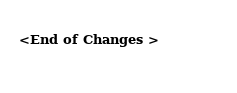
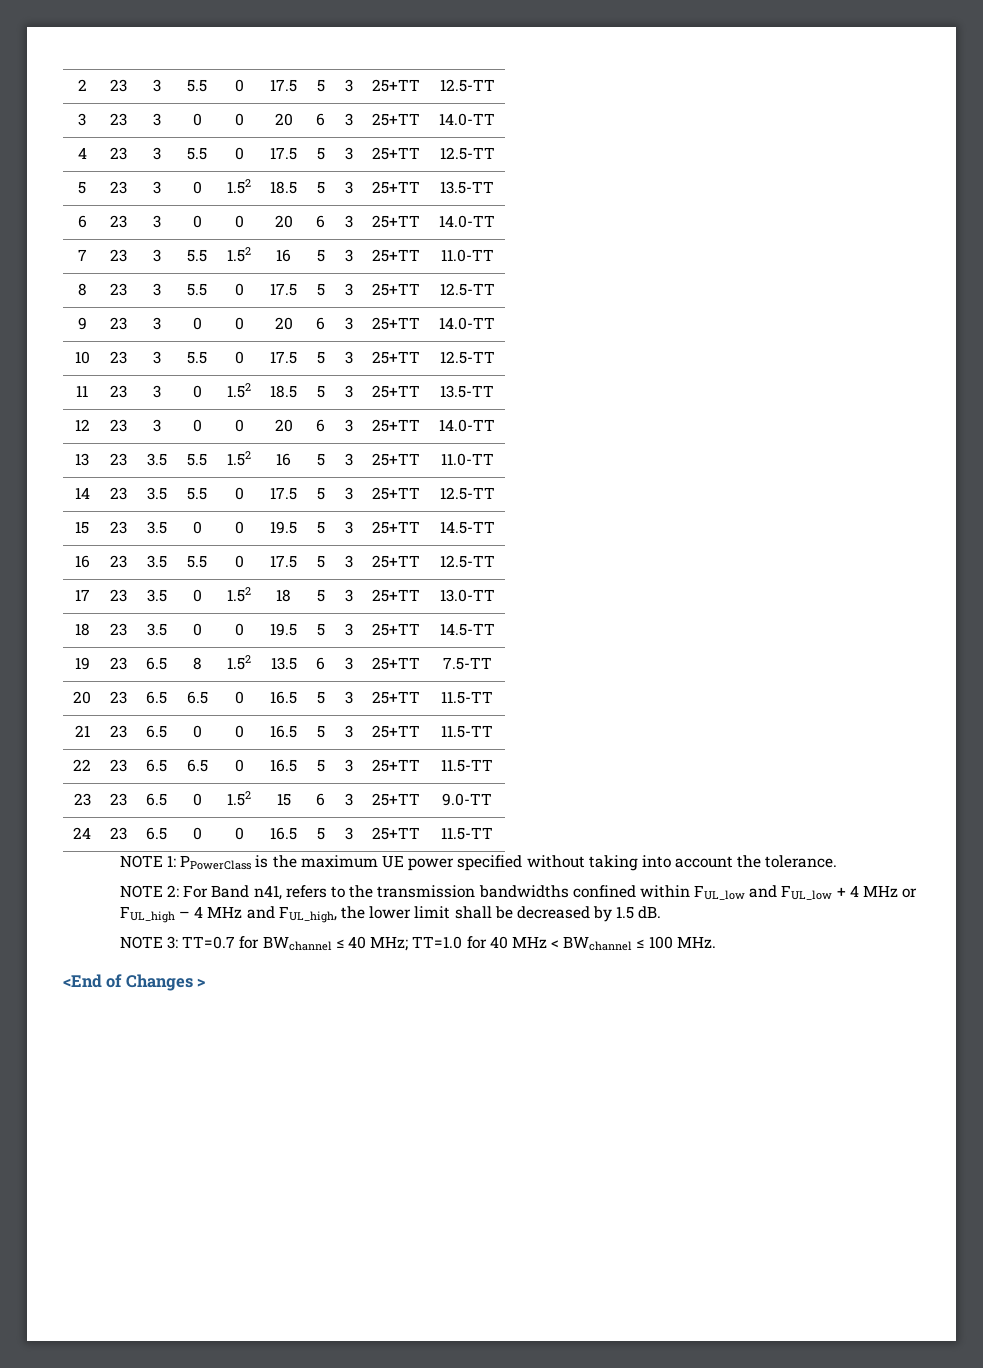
(19, 39) none -> [77,79,87,91] [110,79,127,92] [152,79,161,92] [187,79,207,92] [234,79,244,92] [270,79,297,92] [316,79,325,92] [344,79,353,92] [372,79,420,92] [439,79,495,92] [78,113,86,126] [110,113,127,126] [152,113,161,126] [192,113,202,126] [234,113,244,126] [274,113,293,126] [316,113,325,126] [344,113,353,126] [372,113,420,126] [439,113,495,126] [77,147,87,159] [110,147,127,160] [152,147,161,160] [187,147,207,160] [234,147,244,160] [270,147,297,160] [316,147,325,160] [344,147,353,160] [372,147,420,160] [439,147,495,160] [78,181,86,194] [110,181,127,194] [152,181,161,194] [192,181,202,194] [227,179,251,194] [270,181,297,194] [316,181,325,194] [344,181,353,194] [372,181,420,194] [440,181,494,194] [77,215,87,228] [110,215,127,228] [152,215,161,228] [192,215,202,228] [234,215,244,228] [274,215,293,228] [316,215,325,228] [344,215,353,228] [372,215,420,228] [439,215,495,228] [77,249,87,261] [110,249,127,262] [152,249,161,262] [187,249,207,262] [227,247,251,262] [276,249,291,262] [316,249,325,262] [344,249,353,262] [372,249,420,262] [440,249,494,262] [77,283,87,296] [110,283,127,296] [152,283,161,296] [187,283,207,296] [234,283,244,296] [270,283,297,296] [316,283,325,296] [344,283,353,296] [372,283,420,296] [439,283,495,296] [77,317,87,330] [110,317,127,330] [152,317,161,330] [192,317,202,330] [234,317,244,330] [274,317,293,330] [316,317,325,330] [344,317,353,330] [372,317,420,330] [439,317,495,330] [74,351,90,364] [110,351,127,364] [152,351,161,364] [187,351,207,364] [234,351,244,364] [270,351,297,364] [316,351,325,364] [344,351,353,364] [372,351,420,364] [439,351,495,364] [76,385,88,397] [110,385,127,398] [152,385,161,398] [192,385,202,398] [227,383,251,398] [270,385,297,398] [316,385,325,398] [344,385,353,398] [372,385,420,398] [440,385,494,398] [74,419,90,431] [110,419,127,432] [152,419,161,432] [192,419,202,432] [234,419,244,432] [274,419,293,432] [316,419,325,432] [344,419,353,432] [372,419,420,432] [439,419,495,432] [75,453,89,466] [110,453,127,466] [146,453,167,466] [187,453,207,466] [227,451,251,466] [276,453,291,466] [316,453,325,466] [344,453,353,466] [372,453,420,466] [440,453,494,466] [74,487,90,499] [110,487,127,500] [146,487,167,500] [187,487,207,500] [234,487,244,500] [270,487,297,500] [316,487,325,500] [344,487,353,500] [372,487,420,500] [439,487,495,500] [75,521,89,534] [110,521,127,534] [146,521,167,534] [192,521,202,534] [234,521,244,534] [270,521,297,534] [316,521,325,534] [344,521,353,534] [372,521,420,534] [439,521,495,534] [74,555,90,568] [110,555,127,568] [146,555,167,568] [187,555,207,568] [234,555,244,568] [270,555,297,568] [316,555,325,568] [344,555,353,568] [372,555,420,568] [439,555,495,568] [74,589,90,601] [110,589,127,602] [146,589,167,602] [192,589,202,602] [227,587,251,602] [276,589,291,602] [316,589,325,602] [344,589,353,602] [372,589,420,602] [439,589,495,602] [74,623,90,636] [110,623,127,636] [146,623,167,636] [192,623,202,636] [234,623,244,636] [270,623,297,636] [316,623,325,636] [344,623,353,636] [372,623,420,636] [439,623,495,636] [74,657,90,670] [110,657,127,670] [146,657,167,670] [192,657,202,670] [227,655,251,670] [270,657,297,670] [316,657,325,670] [344,657,353,670] [372,657,420,670] [442,657,492,670] [73,691,91,704] [110,691,127,704] [146,691,167,704] [186,691,208,704] [234,691,244,704] [270,691,297,704] [316,691,325,704] [344,691,353,704] [372,691,420,704] [441,691,493,704] [74,725,90,737] [110,725,127,738] [146,725,167,738] [192,725,202,738] [234,725,244,738] [270,725,297,738] [316,725,325,738] [344,725,353,738] [372,725,420,738] [441,725,493,738] [73,759,91,771] [110,759,127,772] [146,759,167,772] [186,759,208,772] [234,759,244,772] [270,759,297,772] [316,759,325,772] [344,759,353,772] [372,759,420,772] [441,759,493,772] [73,793,91,806] [110,793,127,806] [146,793,167,806] [192,793,202,806] [227,791,251,806] [276,793,291,806] [316,793,325,806] [344,793,353,806] [372,793,420,806] [442,793,492,806] [73,827,91,839] [110,827,127,840] [146,827,167,840] [192,827,202,840] [234,827,244,840] [270,827,297,840] [316,827,325,840] [344,827,353,840] [372,827,420,840] [441,827,493,840] [119,855,838,871] [119,885,918,900] [119,906,662,923] [119,936,716,951] 2 | 23 | 3 | 5.5 | 0 | 17.5 | 5 | 3 | 25+TT | 12.5-TT // 3 | 23 | 3 | 0 | 0 | 20 | 6 | 3 | 25+TT | 14.0-TT // 4 | 23 | 3 | 5.5 | 0 | 17.5 | 5 | 3 | 25+TT | 12.5-TT // 5 | 23 | 3 | 0 | 1.52 | 18.5 | 5 | 3 | 25+TT | 13.5-TT // 6 | 23 | 3 | 0 | 0 | 20 | 6 | 3 | 25+TT | 14.0-TT // 7 | 23 | 3 | 5.5 | 1.52 | 16 | 5 | 3 | 25+TT | 11.0-TT // 8 | 23 | 3 | 5.5 | 0 | 17.5 | 5 | 3 | 25+TT | 12.5-TT // 9 | 23 | 3 | 0 | 0 | 20 | 6 | 3 | 25+TT | 14.0-TT // 10 | 23 | 3 | 5.5 | 0 | 17.5 | 5 | 3 | 25+TT | 12.5-TT // 11 | 23 | 3 | 0 | 1.52 | 18.5 | 5 | 3 | 25+TT | 13.5-TT // 12 | 23 | 3 | 0 | 0 | 20 | 6 | 3 | 25+TT | 14.0-TT // 13 | 23 | 3.5 | 5.5 | 1.52 | 16 | 5 | 3 | 25+TT | 11.0-TT // 14 | 23 | 3.5 | 5.5 | 0 | 17.5 | 5 | 3 | 25+TT | 12.5-TT // 15 | 23 | 3.5 | 0 | 0 | 19.5 | 5 | 3 | 25+TT | 14.5-TT // 16 | 23 | 3.5 | 5.5 | 0 | 17.5 | 5 | 3 | 25+TT | 12.5-TT // 17 | 23 | 3.5 | 0 | 1.52 | 18 | 5 | 3 | 25+TT | 13.0-TT // 18 | 23 | 3.5 | 0 | 0 | 19.5 | 5 | 3 | 25+TT | 14.5-TT // 19 | 23 | 6.5 | 8 | 1.52 | 13.5 | 6 | 3 | 25+TT | 7.5-TT // 20 | 23 | 6.5 | 6.5 | 0 | 16.5 | 5 | 3 | 25+TT | 11.5-TT // 21 | 23 | 6.5 | 0 | 0 | 16.5 | 5 | 3 | 25+TT | 11.5-TT // 22 | 23 | 6.5 | 6.5 | 0 | 16.5 | 5 | 3 | 25+TT | 11.5-TT // 23 | 23 | 6.5 | 0 | 1.52 | 15 | 6 | 3 | 25+TT | 9.0-TT // 24 | 23 | 6.5 | 0 | 0 | 16.5 | 5 | 3 | 25+TT | 11.5-TT // NOTE 1: PPowerClass is the maximum UE power specified without taking into account the tolerance. // NOTE 2: For Band n41, refers to the transmission bandwidths confined within FUL_low and FUL_low + 4 MHz or FUL_high – 4 MHz and FUL_high, the lower limit shall be decreased by 1.5 dB. // NOTE 3: TT=0.7 for BWchannel ≤ 40 MHz; TT=1.0 for 40 MHz < BWchannel ≤ 100 MHz. //

